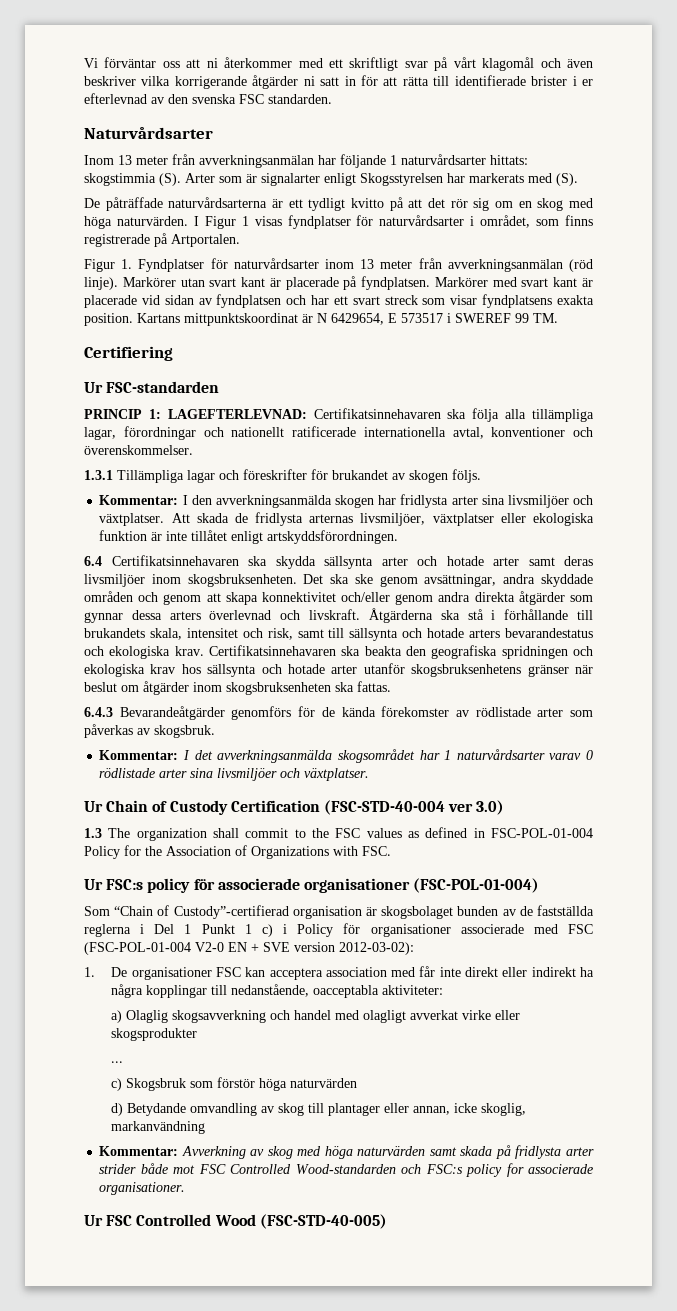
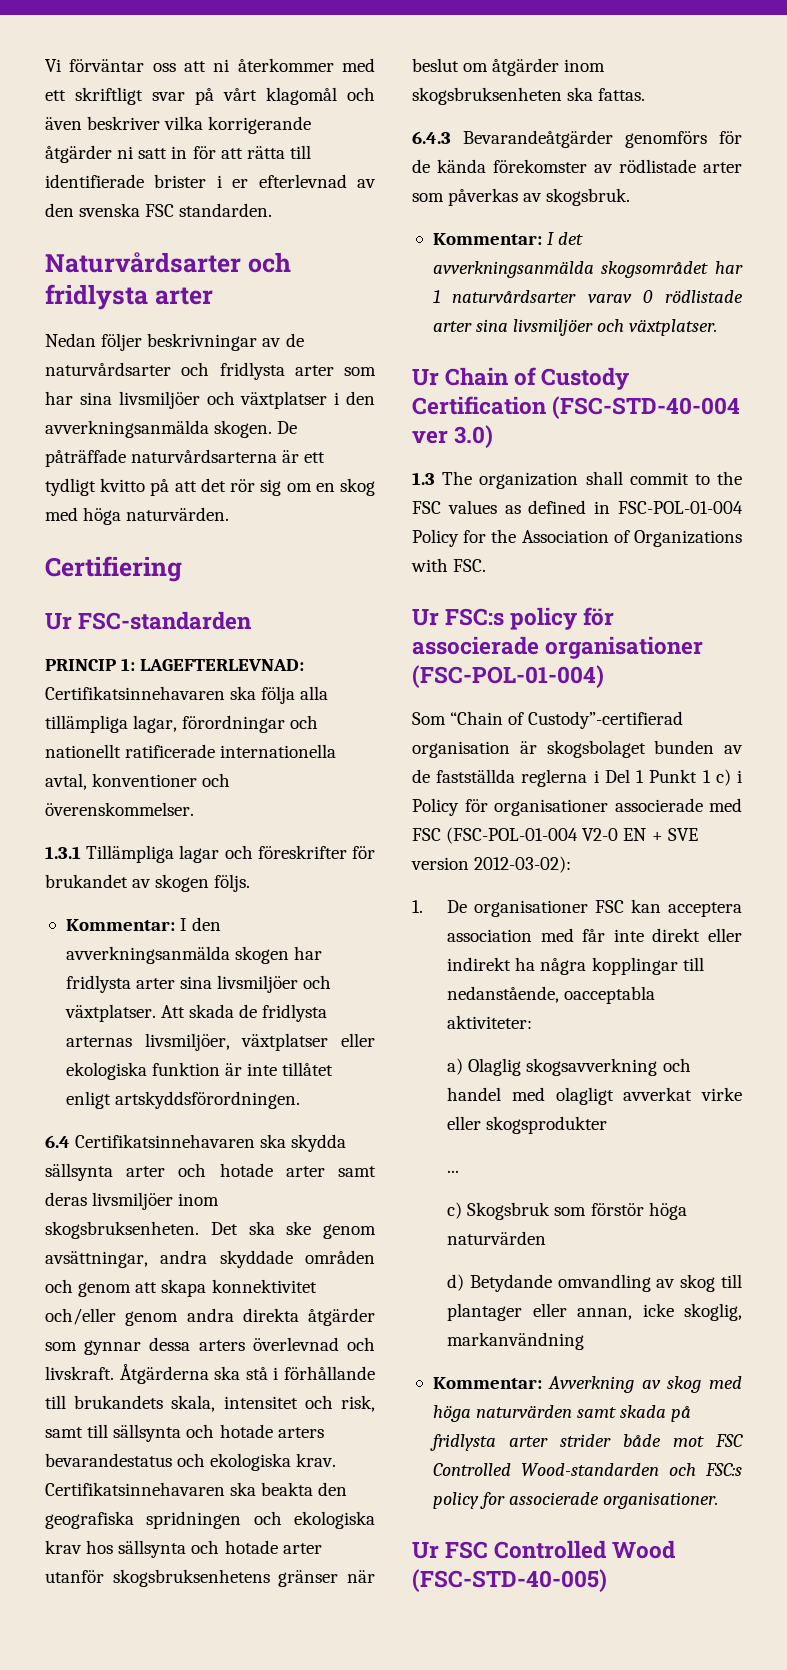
[84,154,528,168] [84,173,578,186] // Inom 13 meter från avverkningsanmälan har följande 1 naturvårdsarter hittats: skogstimmia (S). Arter som är signalarter enligt Skogsstyrelsen har markerats med (S). // -> [247,252,291,273] [45,284,213,310] [45,333,304,351] [45,362,376,380] [45,391,375,409] [45,420,273,438] och fridlysta arter // Nedan följer beskrivningar av de naturvårdsarter och fridlysta arter som har sina livsmiljöer och växtplatser i den avverkningsanmälda skogen.
[193,215,594,229] [84,233,240,247] [84,258,593,272] [84,276,593,290] [84,294,595,308] [84,313,558,326] I Figur 1 visas fyndplatser för naturvårdsarter i området, som finns registrerade på Artportalen. // Figur 1. Fyndplatser för naturvårdsarter inom 13 meter från avverkningsanmälan (röd linje). Markörer utan svart kant är placerade på fyndplatsen. Markörer med svart kant är placerade vid sidan av fyndplatsen och har ett svart streck som visar fyndplatsens exakta position. Kartans mittpunktskoordinat är N 6429654, E 573517 i SWEREF 99 TM. -> (230, 514) none

